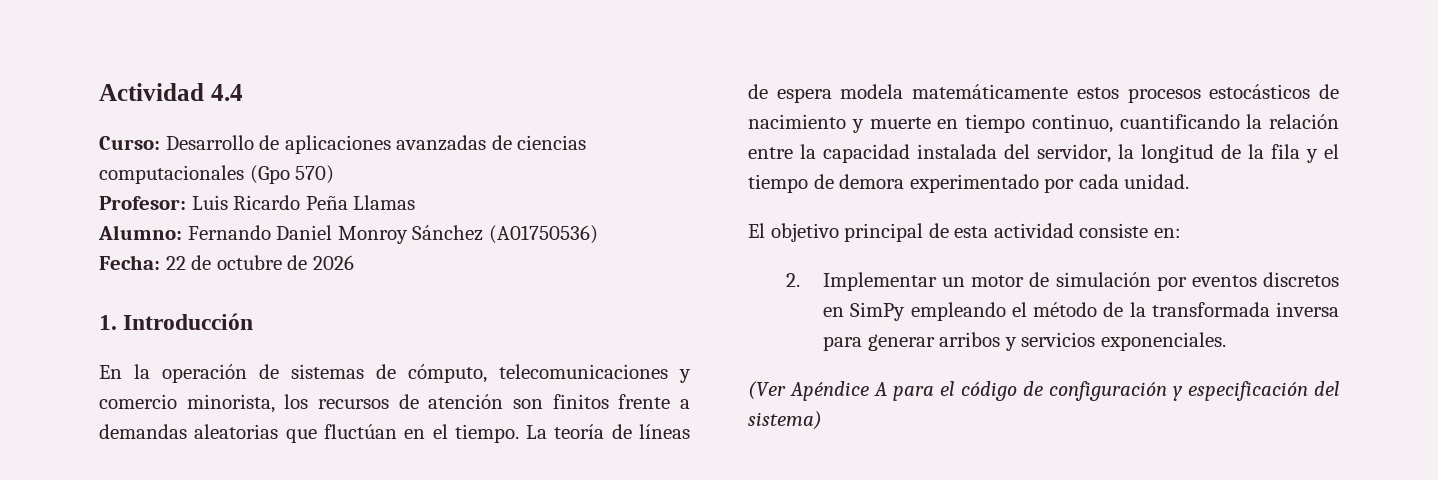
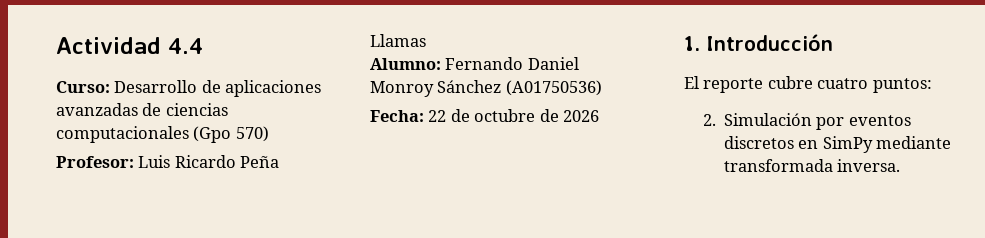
[99,364,691,383] [99,394,691,413] [99,424,690,443] [748,84,1339,103] [748,114,1339,133] [748,144,1339,163] [748,174,1190,193] [748,223,1181,242] [785,272,1151,291] En la operación de sistemas de cómputo, telecomunicaciones y comercio minorista, los recursos de atención son finitos frente a demandas aleatorias que fluctúan en el tiempo. La teoría de líneas de espera modela matemáticamente estos procesos estocásticos de nacimiento y muerte en tiempo continuo, cuantificando la relación entre la capacidad instalada del servidor, la longitud de la fila y el tiempo de demora experimentado por cada unidad. // El objetivo principal de esta actividad consiste en: // 2. Implementar un motor de simulación -> [684,76,932,93] [702,113,813,126] El reporte cubre cuatro puntos: // 2. Simulación
[910,302,1339,321] [823,332,1226,351] [748,381,1339,401] [748,411,822,430] empleando el método de la transformada inversa para generar arribos y servicios exponenciales. // (Ver Apéndice A para el código de configuración y especificación del sistema) -> [876,136,952,149] [724,159,901,172] mediante transformada inversa.

